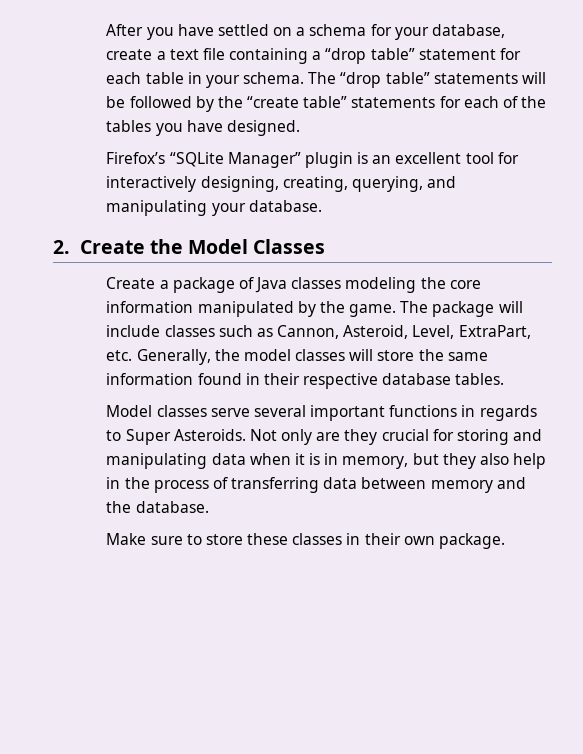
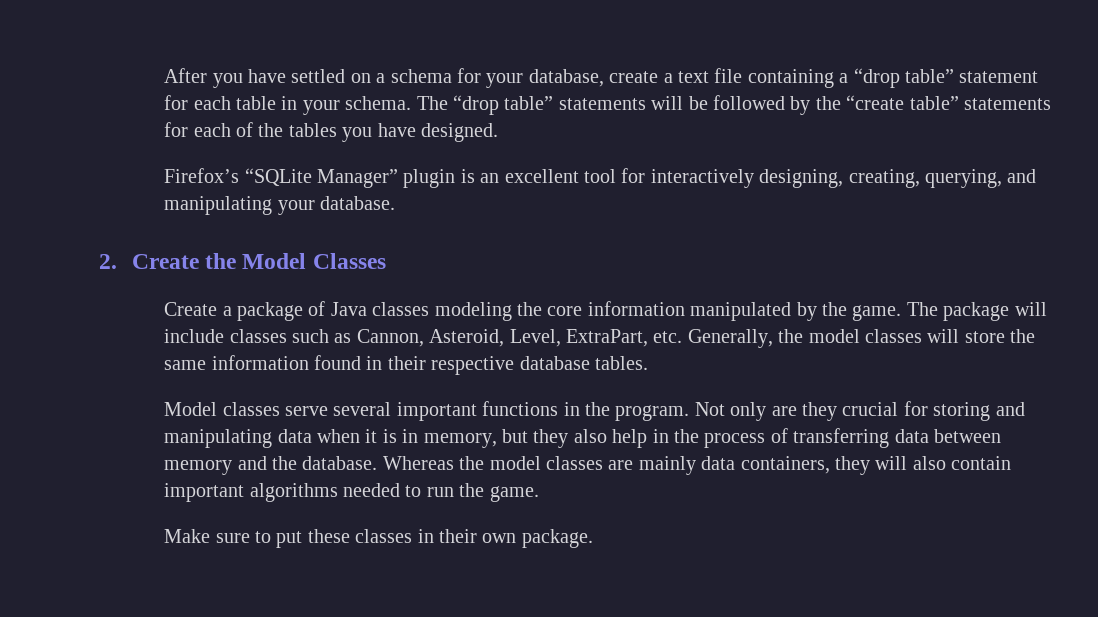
[479,405,537,421] [106,429,246,445] regards to Super Asteroids. -> [584,402,690,421] the program.
(209, 507) none -> [382,456,1012,475] [164,483,539,502] Whereas the model classes are mainly data containers, they will also contain important algorithms needed to run the game.
[205,534,243,545] store -> [276,531,303,548] put

